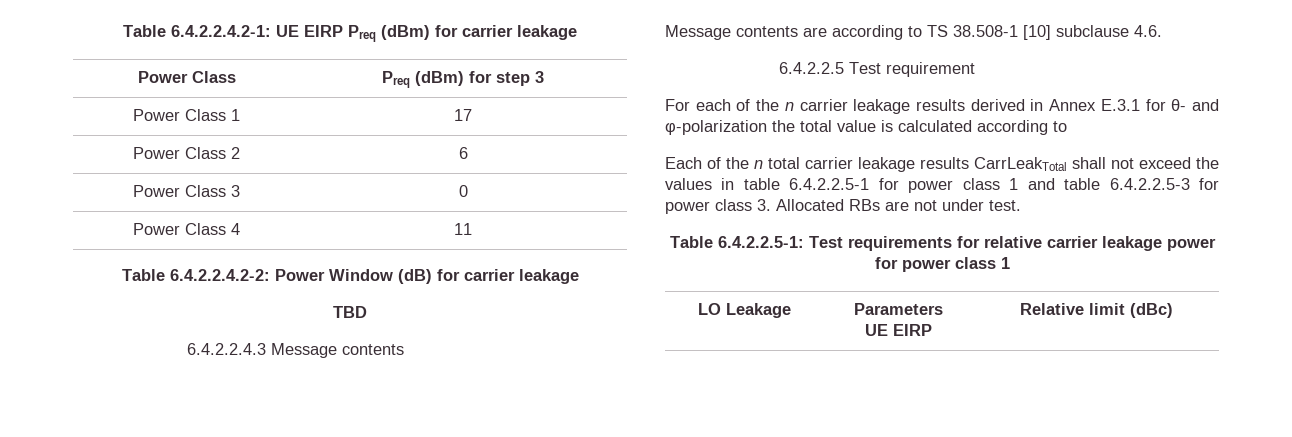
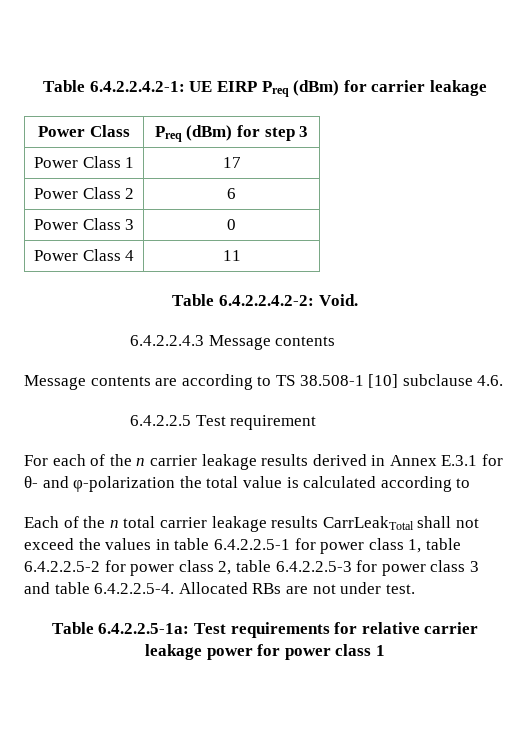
[274,269,579,284] [333,306,367,318] Power Window (dB) for carrier leakage // TBD -> [318,294,358,306] Void.
[1009,178,1055,190] 1 and -> [408,538,461,553] [24,560,232,576] 1, table 6.4.2.2.5-2 for power class 2,
[757,199,771,211] 3. -> [469,561,479,572] [24,582,175,594] 3 and table 6.4.2.2.5-4.
[717,236,804,248] 6.4.2.2.5-1: -> [98,623,190,634] 6.4.2.2.5-1a:
[697,303,791,318] [854,303,943,315] [865,324,932,336] [1020,303,1173,318] // LO Leakage | Parameters // UE EIRP | Relative limit (dBc) -> (385, 650) none

